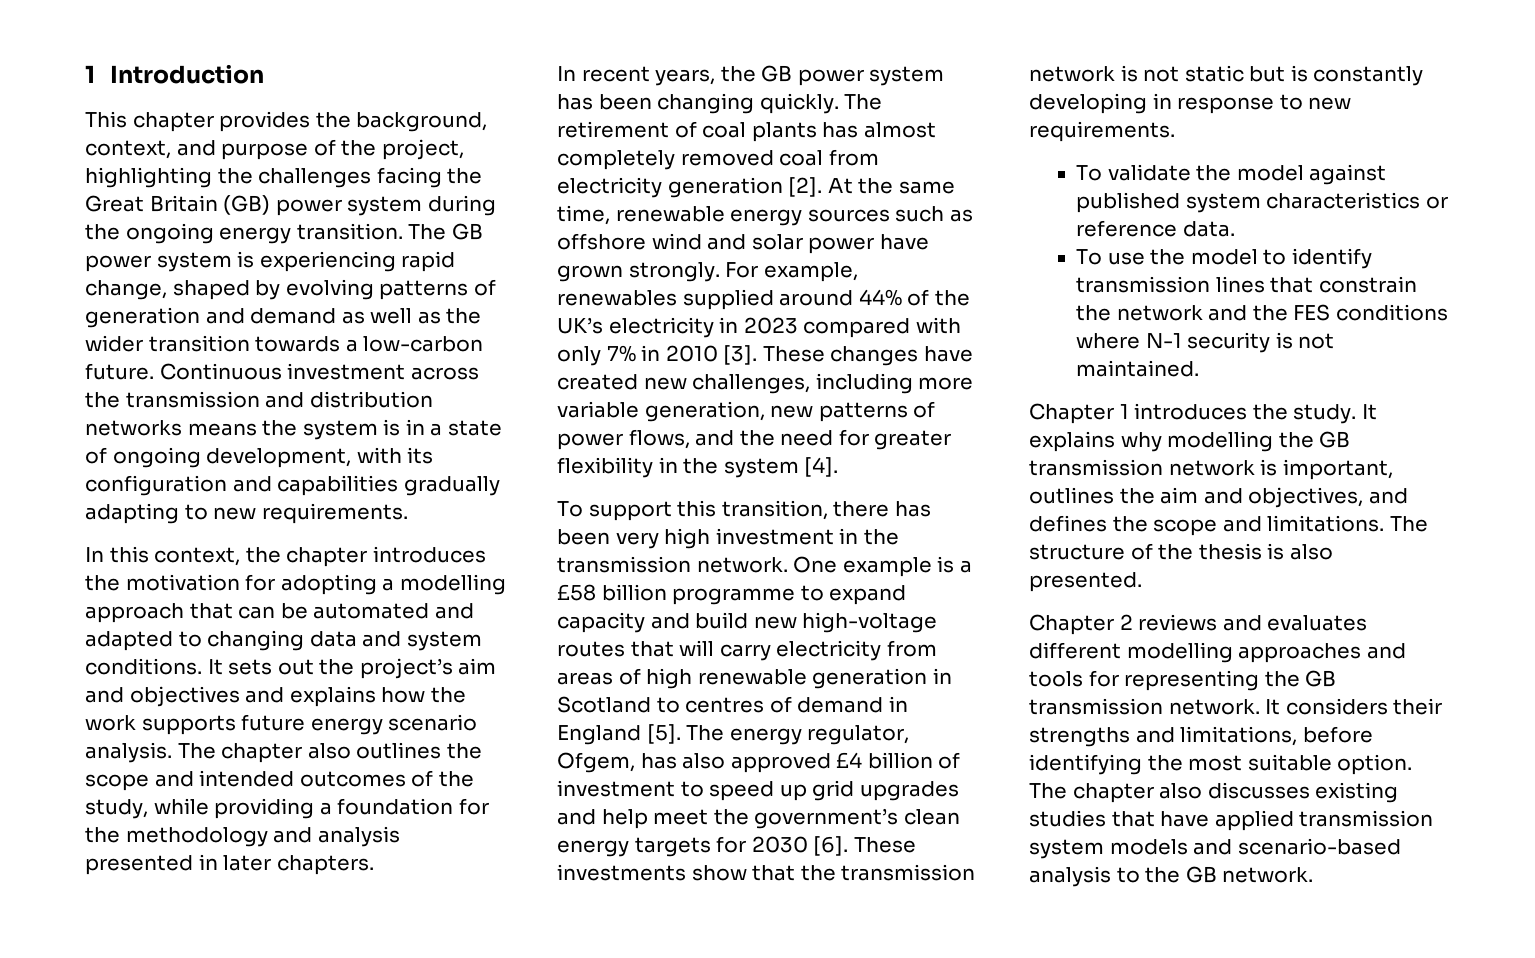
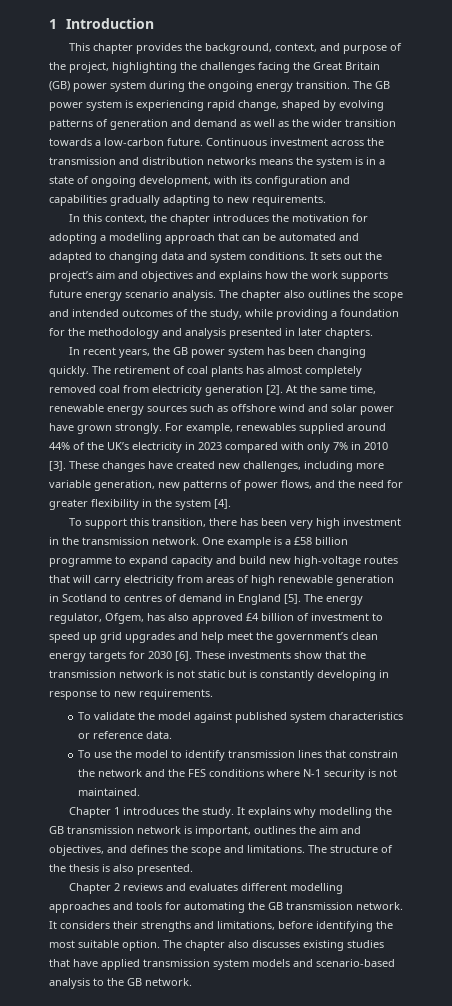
[1124,670,1260,691] representing -> [184,902,245,913] automating

